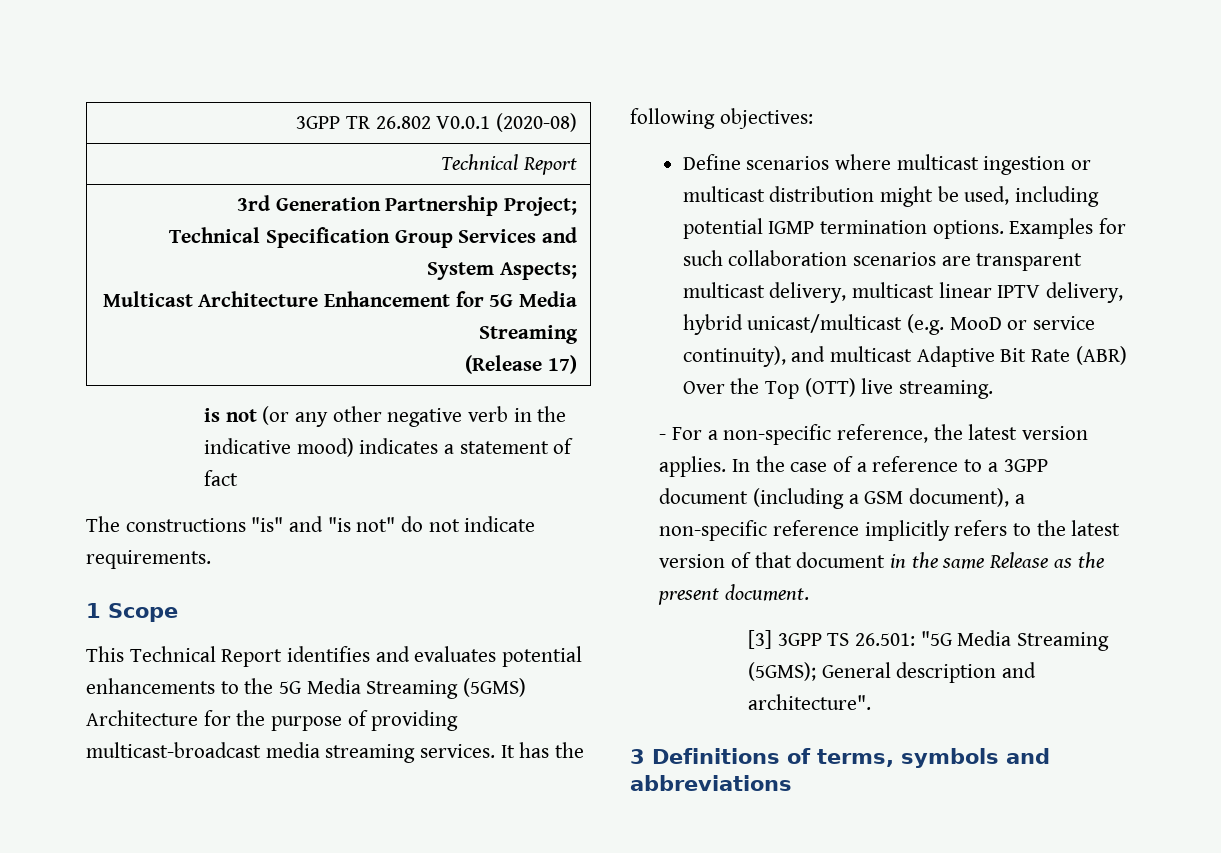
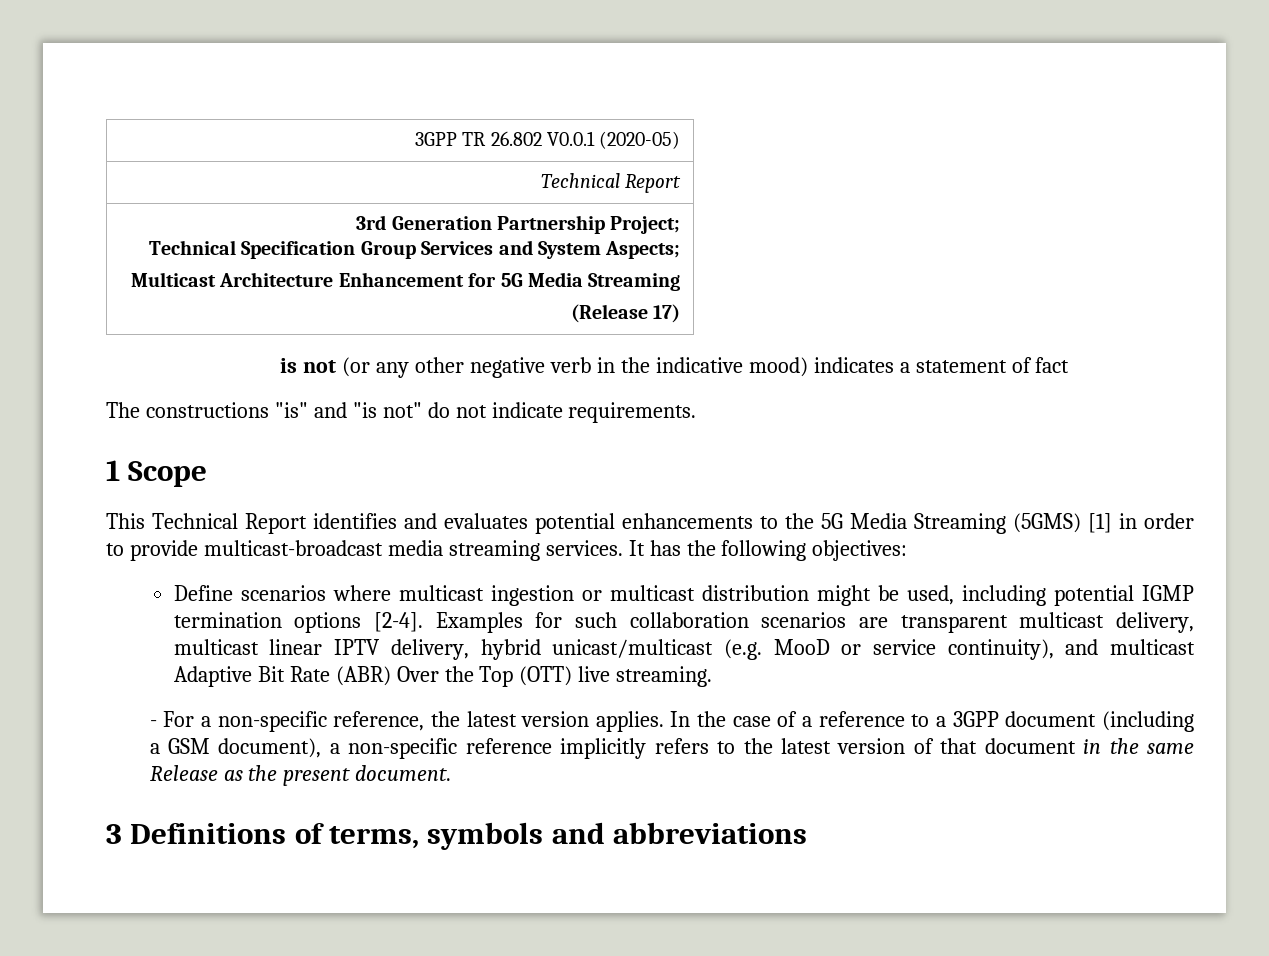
[495,113,577,132] (2020-08) -> [599,131,681,149] (2020-05)
[86,710,459,731] Architecture for the purpose of providing -> [1088,513,1194,533] [106,540,198,561] [1] in order to provide
[932,220,1004,239] options. -> [294,612,424,633] options [2-4].
[747,630,1109,651] [747,662,1036,683] [747,694,871,710] // [3] 3GPP TS 26.501: "5G Media Streaming (5GMS); General description and architecture". -> (452, 773) none

